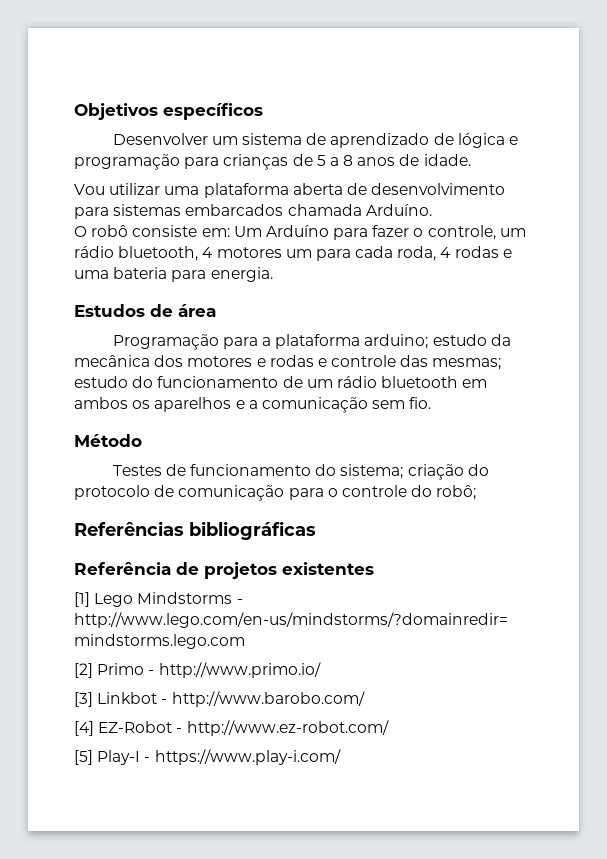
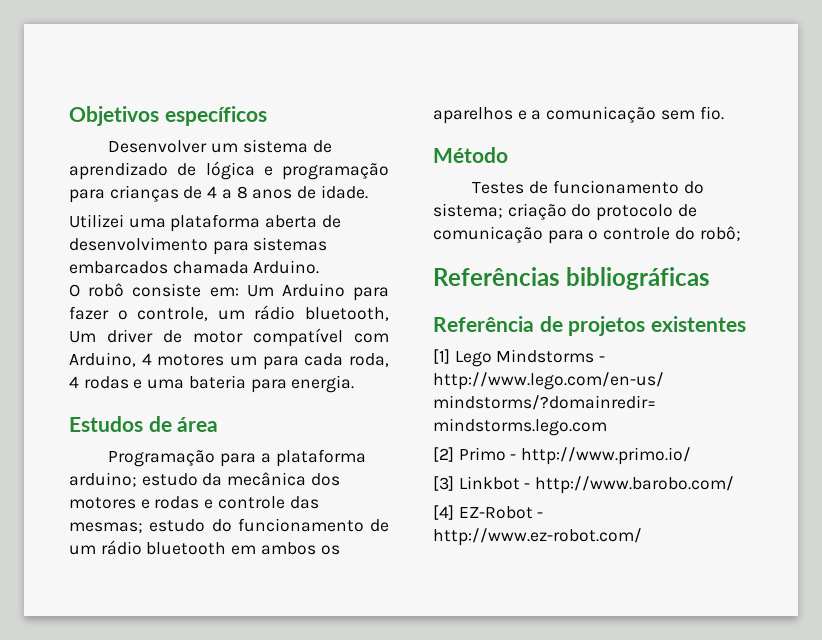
[316,155,326,166] 5 -> [207,186,218,198] 4
[74,183,161,195] Vou utilizar -> [69,214,124,228] Utilizei
[365,204,432,216] Arduíno. -> [253,260,320,274] Arduino.
[265,225,329,237] Arduíno -> [281,283,345,297] Arduino
(199, 253) none -> [69,328,389,347] [69,352,136,367] Um driver de motor compatível com Arduino,
[74,749,341,765] // [5] Play-I - https://www.play-i.com/ -> (642, 537) none

